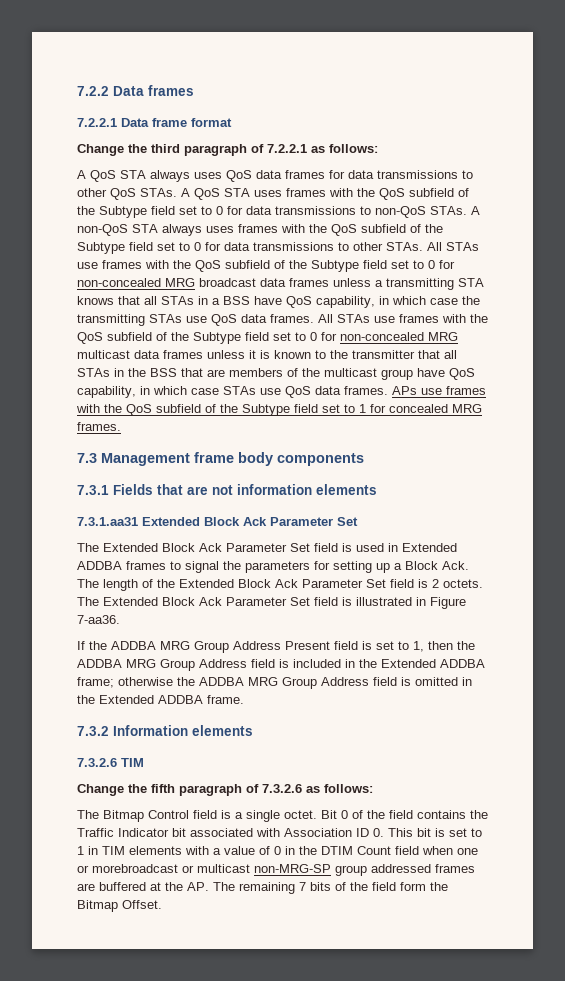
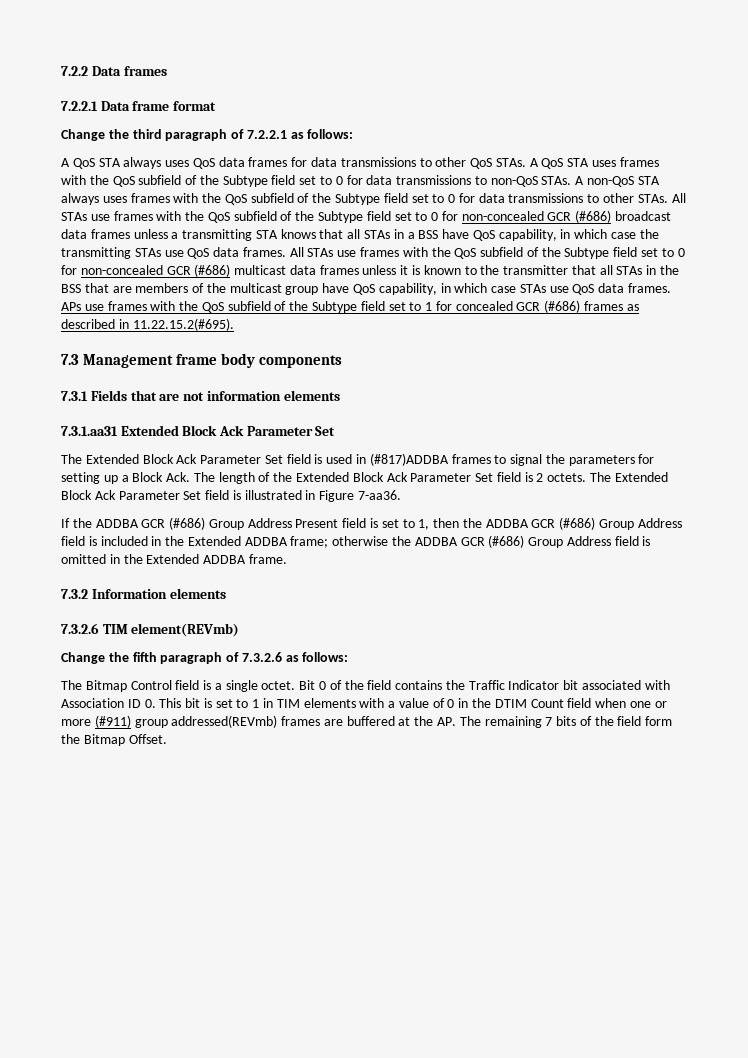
[165,278,195,287] MRG -> [547,210,612,223] GCR (#686)
[428,332,458,341] MRG -> [166,264,231,277] GCR (#686)
[452,404,482,413] [77,422,121,431] MRG frames. -> [516,300,639,313] [61,318,234,331] GCR (#686) frames as described in 11.22.15.2(#695).
[402,543,457,552] [77,561,122,570] Extended ADDBA -> [369,453,449,466] (#817)ADDBA
[160,641,190,650] MRG -> [141,517,206,530] GCR (#686)
[126,659,156,668] MRG -> [531,517,596,530] GCR (#686)
[248,677,278,686] MRG -> [460,535,525,548] GCR (#686)
(144, 762) none -> [131,623,240,637] element(REVmb)
[92,864,431,876] morebroadcast or multicast non-MRG-SP group addressed -> [61,715,278,728] more (#911) group addressed(REVmb)

